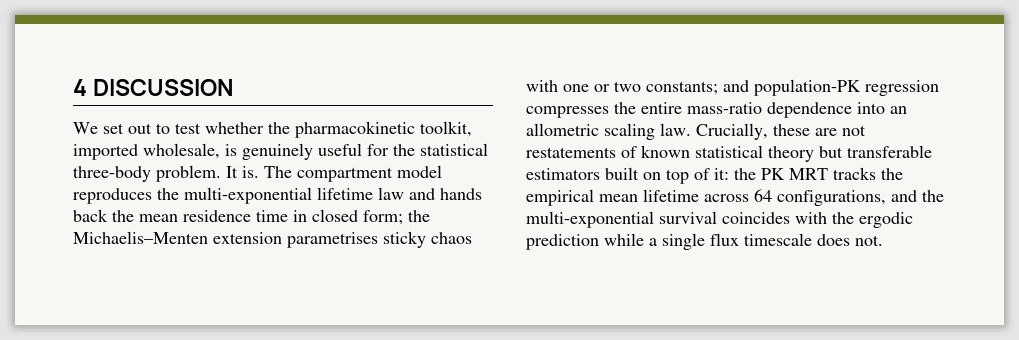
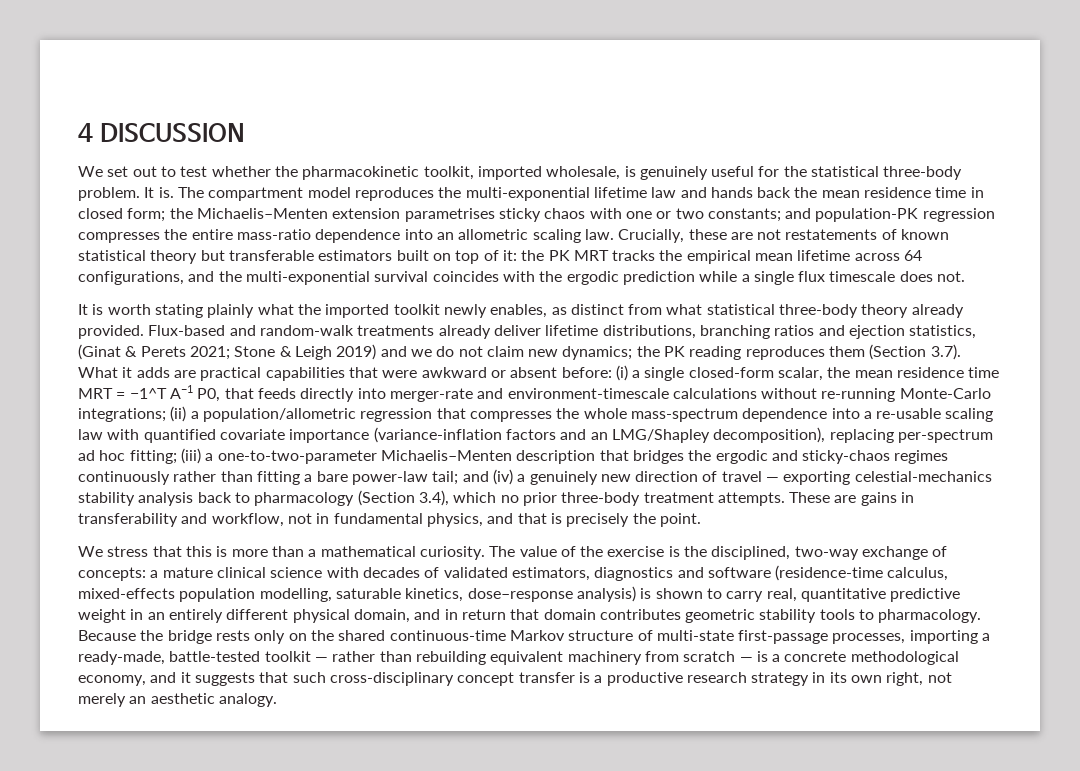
(883, 240) none -> [78,304,964,318] [78,325,977,339] [78,344,961,360] [78,365,1000,381] [78,385,991,402] [78,406,994,422] [78,427,993,443] [78,448,949,464] [78,469,992,485] [78,490,915,506] [78,513,701,527] [78,546,948,560] [78,565,949,581] [78,586,961,602] [78,609,982,623] [78,630,991,644] [78,651,959,665] [78,672,952,686] [78,693,277,707] // It is worth stating plainly what the imported toolkit newly enables, as distinct from what statistical three-body theory already provided. Flux-based and random-walk treatments already deliver lifetime distributions, branching ratios and ejection statistics, (Ginat & Perets 2021; Stone & Leigh 2019) and we do not claim new dynamics; the PK reading reproduces them (Section 3.7). What it adds are practical capabilities that were awkward or absent before: (i) a single closed-form scalar, the mean residence time MRT = −1^T A−1 P0, that feeds directly into merger-rate and environment-timescale calculations without re-running Monte-Carlo integrations; (ii) a population/allometric regression that compresses the whole mass-spectrum dependence into a re-usable scaling law with quantified covariate importance (variance-inflation factors and an LMG/Shapley decomposition), replacing per-spectrum ad hoc fitting; (iii) a one-to-two-parameter Michaelis–Menten description that bridges the ergodic and sticky-chaos regimes continuously rather than fitting a bare power-law tail; and (iv) a genuinely new direction of travel — exporting celestial-mechanics stability analysis back to pharmacology (Section 3.4), which no prior three-body treatment attempts. These are gains in transferability and workflow, not in fundamental physics, and that is precisely the point. // We stress that this is more than a mathematical curiosity. The value of the exercise is the disciplined, two-way exchange of concepts: a mature clinical science with decades of validated estimators, diagnostics and software (residence-time calculus, mixed-effects population modelling, saturable kinetics, dose–response analysis) is shown to carry real, quantitative predictive weight in an entirely different physical domain, and in return that domain contributes geometric stability tools to pharmacology. Because the bridge rests only on the shared continuous-time Markov structure of multi-state first-passage processes, importing a ready-made, battle-tested toolkit — rather than rebuilding equivalent machinery from scratch — is a concrete methodological economy, and it suggests that such cross-disciplinary concept transfer is a productive research strategy in its own right, not merely an aesthetic analogy.

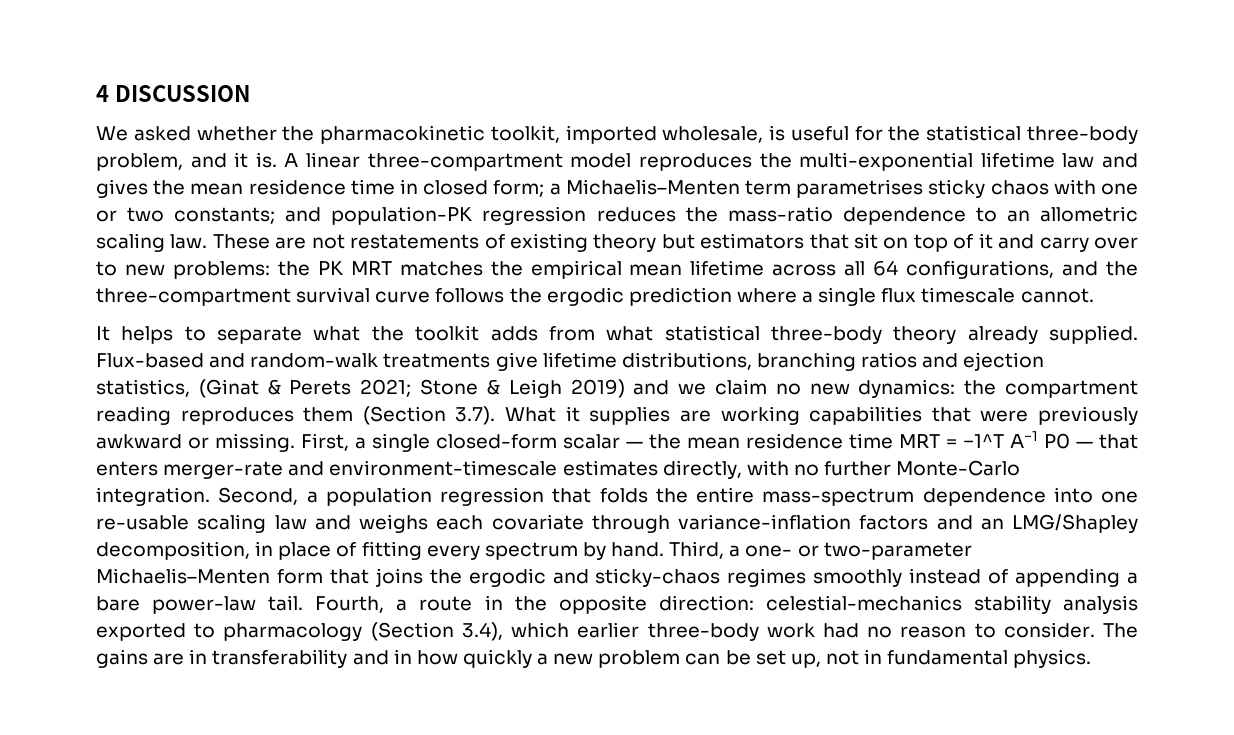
[107,166,208,177] set out to test -> [133,126,191,141] asked
[639,166,708,180] genuinely -> (786, 133) none
[78,187,304,201] problem. It is. The compartment -> [96,152,563,171] problem, and it is. A linear three-compartment
[710,187,792,198] hands back -> [96,179,148,198] gives
[169,208,401,219] the Michaelis–Menten extension -> [549,179,791,195] a Michaelis–Menten term
[78,229,233,243] compresses the entire -> [596,207,718,222] reduces the
[404,229,433,240] into -> [975,207,997,222] to
[618,229,727,243] Crucially, these -> [212,234,270,249] These
[901,229,950,240] [78,250,517,264] known statistical theory but transferable estimators built on top of it: -> [509,233,1139,252] [96,261,270,279] existing theory but estimators that sit on top of it and carry over to new problems:
[612,250,656,261] tracks -> [399,261,483,276] matches
(900, 257) none -> [844,261,866,276] all
[245,271,535,285] multi-exponential survival coincides with -> [96,287,505,306] three-compartment survival curve follows
[699,271,738,282] while -> [736,288,797,303] where
[899,271,966,282] [78,304,624,318] does not. // It is worth stating plainly what the imported toolkit newly enables, as distinct -> [1020,288,1094,303] [96,325,538,344] cannot. // It helps to separate what the toolkit adds
[78,325,144,339] provided. -> [1049,325,1139,344] supplied.
[438,325,541,339] already deliver -> [495,352,538,371] give
[436,346,686,360] do not claim new dynamics; the PK -> [714,379,1138,398] claim no new dynamics: the compartment
[136,367,262,381] adds are practical -> [589,406,800,425] supplies are working
(418, 374) none -> [1038,406,1139,425] previously
[510,365,628,381] absent before: (i) -> [215,433,349,452] missing. First,
[778,367,824,381] scalar, -> [563,434,643,449] scalar —
[197,388,991,402] [78,406,627,422] P0, that feeds directly into merger-rate and environment-timescale calculations without re-running Monte-Carlo integrations; (ii) a population/allometric regression that compresses the whole -> [1044,433,1138,449] [96,460,1021,479] [96,487,754,506] P0 — that enters merger-rate and environment-timescale estimates directly, with no further Monte-Carlo integration. Second, a population regression that folds the entire
[863,411,872,419] a -> [1101,491,1138,503] one
[107,427,993,443] [78,448,684,464] with quantified covariate importance (variance-inflation factors and an LMG/Shapley decomposition), replacing per-spectrum ad hoc fitting; (iii) a one-to-two-parameter Michaelis–Menten description that bridges -> [314,514,1138,533] [96,541,972,560] [96,568,423,587] and weighs each covariate through variance-inflation factors and an LMG/Shapley decomposition, in place of fitting every spectrum by hand. Third, a one- or two-parameter Michaelis–Menten form that joins
[78,469,851,485] continuously rather than fitting a bare power-law tail; and (iv) a genuinely new direction of travel — exporting -> [813,568,1138,587] [96,595,754,614] smoothly instead of appending a bare power-law tail. Fourth, a route in the opposite direction:
[197,492,232,503] back -> [96,623,186,641] exported
[500,492,915,506] [78,513,701,527] [78,546,948,560] [78,565,949,581] [78,586,961,602] [78,609,982,623] [78,630,991,644] [78,651,959,665] [78,672,952,686] [78,693,277,707] no prior three-body treatment attempts. These are gains in transferability and workflow, not in fundamental physics, and that is precisely the point. // We stress that this is more than a mathematical curiosity. The value of the exercise is the disciplined, two-way exchange of concepts: a mature clinical science with decades of validated estimators, diagnostics and software (residence-time calculus, mixed-effects population modelling, saturable kinetics, dose–response analysis) is shown to carry real, quantitative predictive weight in an entirely different physical domain, and in return that domain contributes geometric stability tools to pharmacology. Because the bridge rests only on the shared continuous-time Markov structure of multi-state first-passage processes, importing a ready-made, battle-tested toolkit — rather than rebuilding equivalent machinery from scratch — is a concrete methodological economy, and it suggests that such cross-disciplinary concept transfer is a productive research strategy in its own right, not merely an aesthetic analogy. -> [577,622,1138,641] [96,649,1092,668] earlier three-body work had no reason to consider. The gains are in transferability and in how quickly a new problem can be set up, not in fundamental physics.

